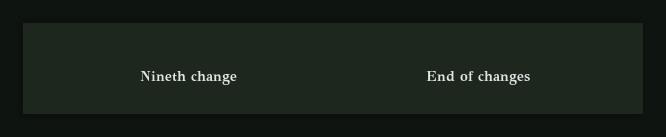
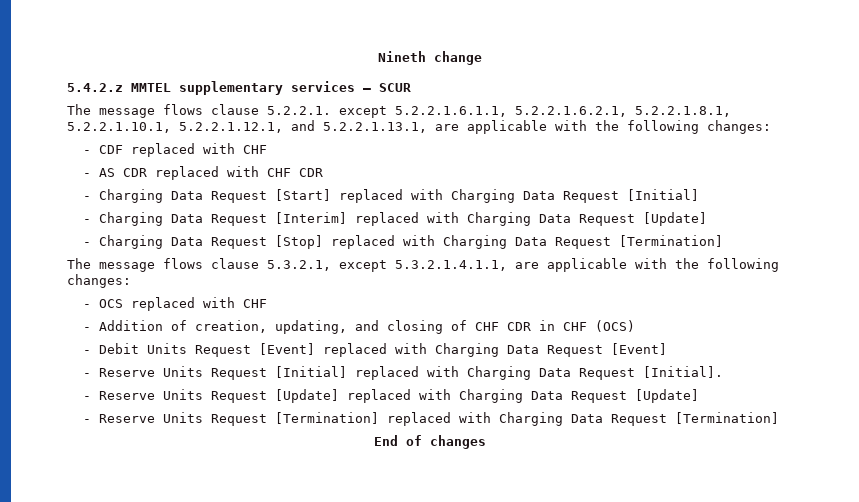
(237, 78) none -> [67,81,411,95] [67,104,731,118] [67,120,771,134] [82,143,267,157] [82,166,323,180] [82,189,699,203] [82,212,707,226] [82,235,723,249] [67,258,779,272] [67,274,131,288] [82,297,267,311] [82,320,635,334] [82,343,667,357] [82,366,723,380] [82,389,699,403] [82,412,779,426] // 5.4.2.z MMTEL supplementary services – SCUR // The message flows clause 5.2.2.1. except 5.2.2.1.6.1.1, 5.2.2.1.6.2.1, 5.2.2.1.8.1, 5.2.2.1.10.1, 5.2.2.1.12.1, and 5.2.2.1.13.1, are applicable with the following changes: // - CDF replaced with CHF // - AS CDR replaced with CHF CDR // - Charging Data Request [Start] replaced with Charging Data Request [Initial] // - Charging Data Request [Interim] replaced with Charging Data Request [Update] // - Charging Data Request [Stop] replaced with Charging Data Request [Termination] // The message flows clause 5.3.2.1, except 5.3.2.1.4.1.1, are applicable with the following changes: // - OCS replaced with CHF // - Addition of creation, updating, and closing of CHF CDR in CHF (OCS) // - Debit Units Request [Event] replaced with Charging Data Request [Event] // - Reserve Units Request [Initial] replaced with Charging Data Request [Initial]. // - Reserve Units Request [Update] replaced with Charging Data Request [Update] // - Reserve Units Request [Termination] replaced with Charging Data Request [Termination]

